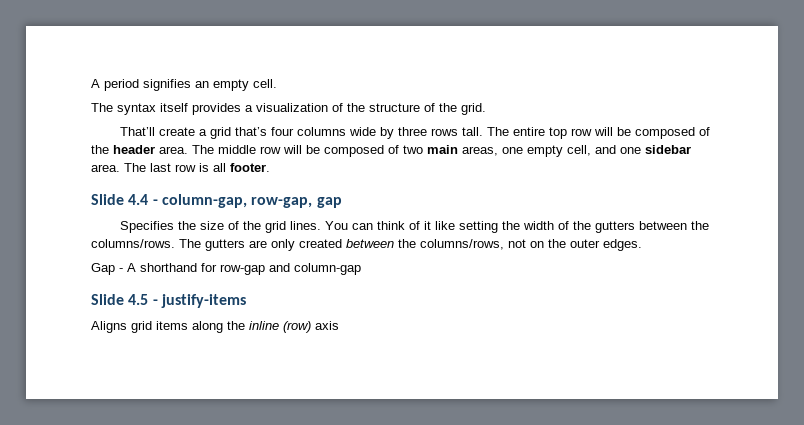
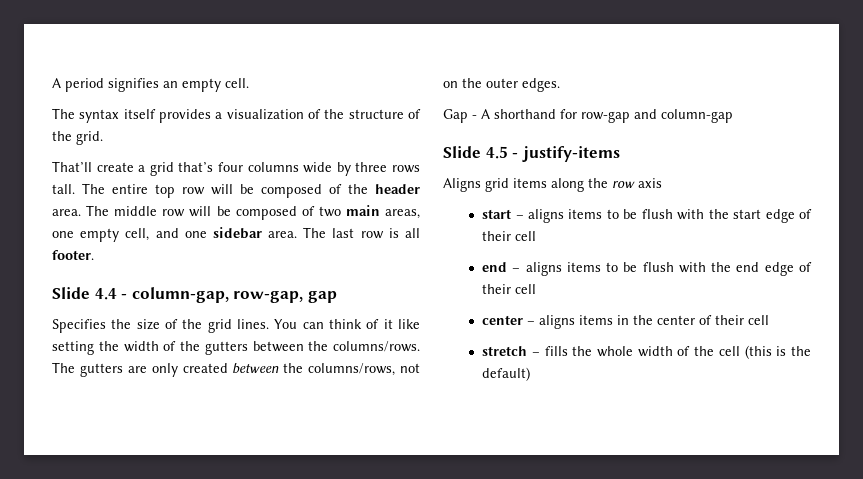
[249,321,311,333] inline (row) -> [612,181,635,188] row
(339, 325) none -> [482,209,812,223] [482,231,537,241] [482,262,812,276] [482,284,537,294] [482,315,770,329] [482,345,811,359] [482,367,531,381] // start – aligns items to be flush with the start edge of their cell // end – aligns items to be flush with the end edge of their cell // center – aligns items in the center of their cell // stretch – fills the whole width of the cell (this is the default)

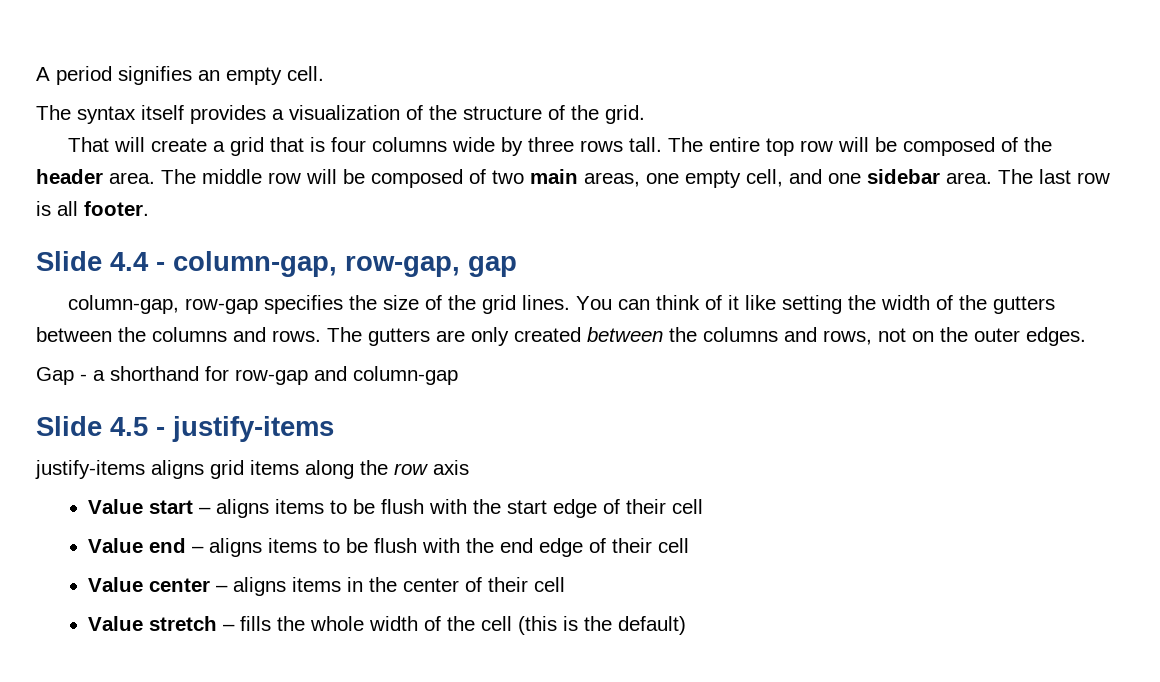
[52,161,92,172] That’ll -> [67,137,145,152] That will
[178,162,214,172] that’s -> [269,137,325,152] that is
[52,319,106,333] Specifies -> [67,295,343,314] column-gap, row-gap specifies
[333,341,420,352] columns/rows. -> [152,327,321,342] columns and rows.
[308,363,396,376] columns/rows, -> [703,327,872,345] columns and rows,
[481,109,490,119] A -> [93,370,105,381] a
[443,178,481,192] Aligns -> [35,460,204,479] justify-items aligns
(662, 183) none -> [88,499,144,514] Value
(537, 236) none -> [88,538,144,553] Value
(537, 289) none -> [88,577,144,592] Value
(770, 320) none -> [88,616,144,631] Value

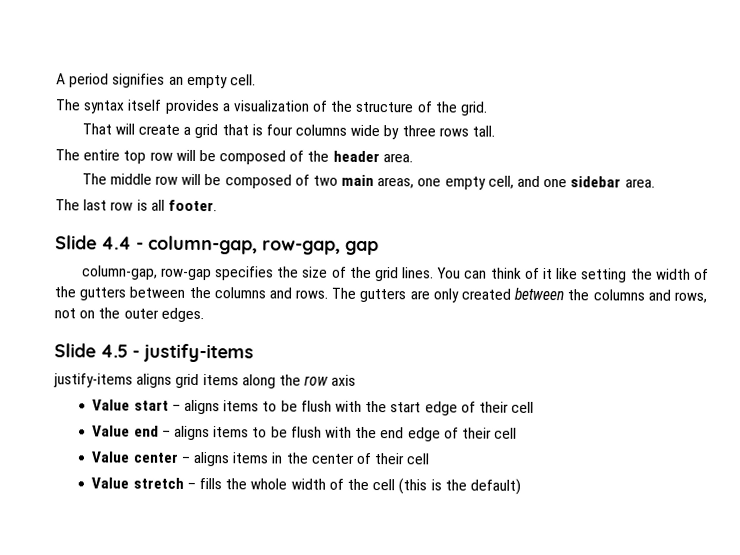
(662, 144) none -> (495, 131) //
(155, 178) none -> (413, 158) //
(992, 178) none -> (655, 183) //
[36,366,458,385] // Gap - a shorthand for row-gap and column-gap -> (204, 315) none

